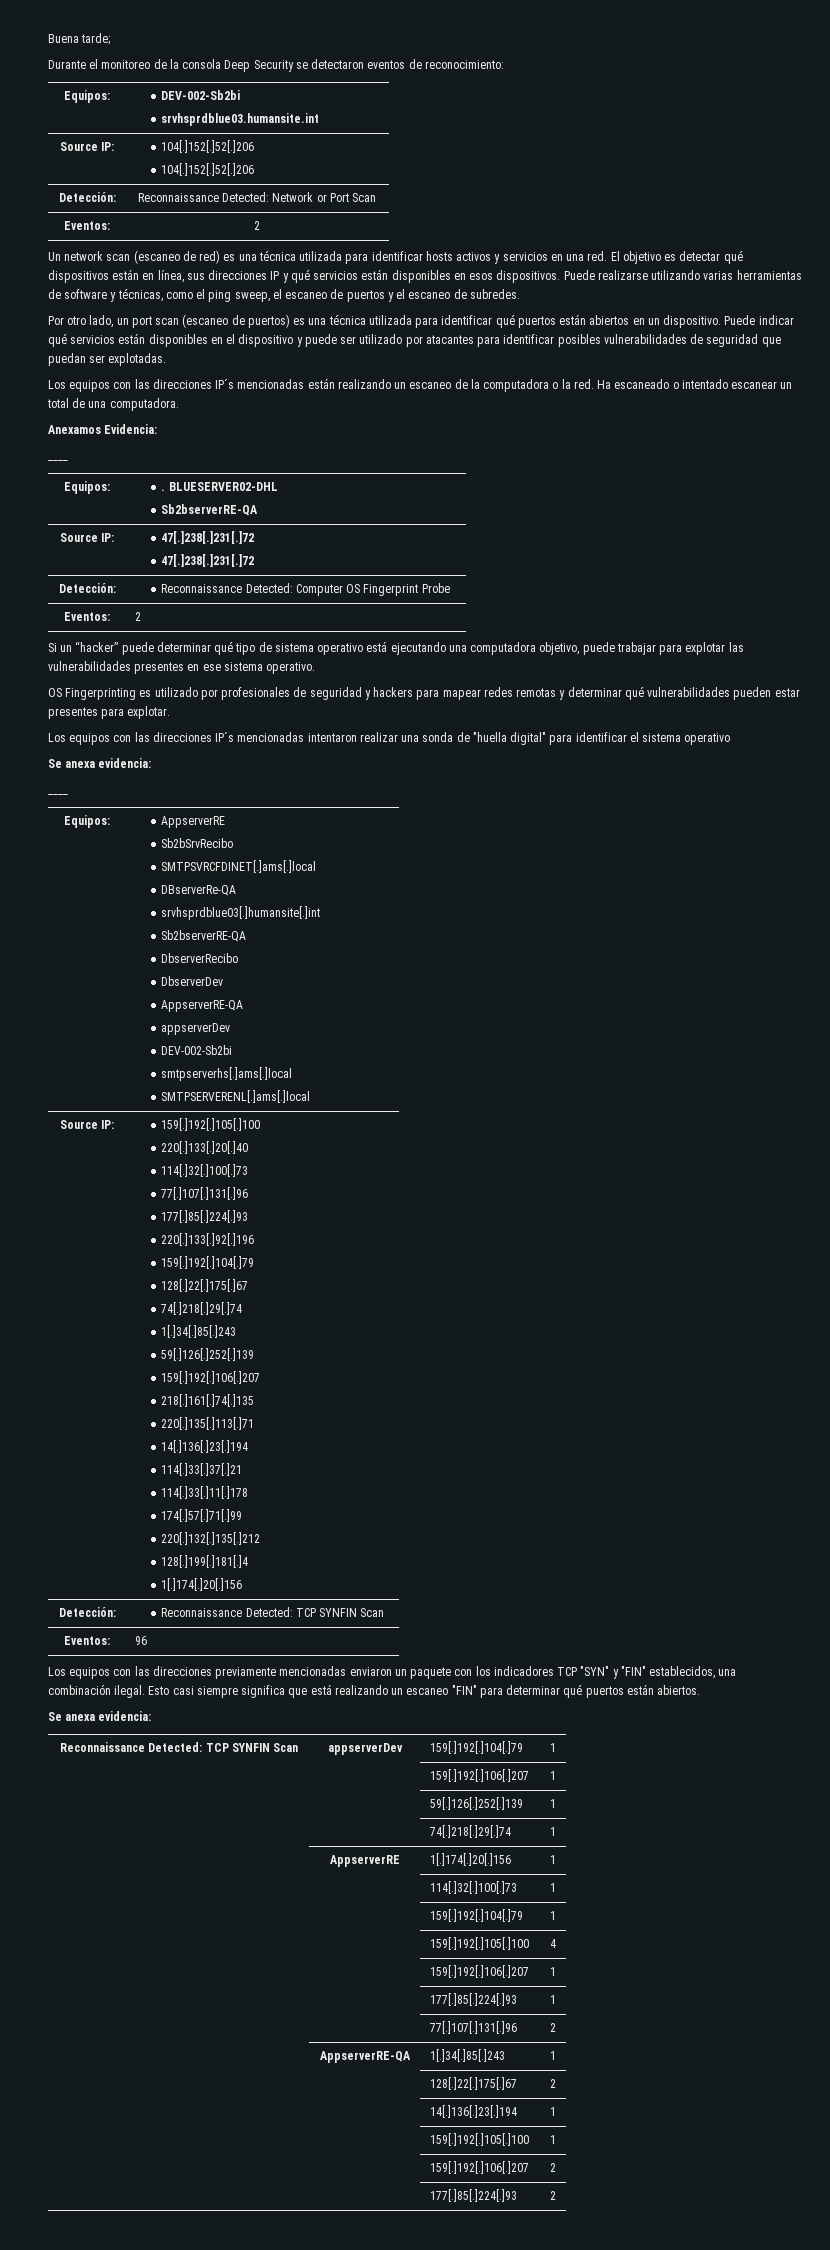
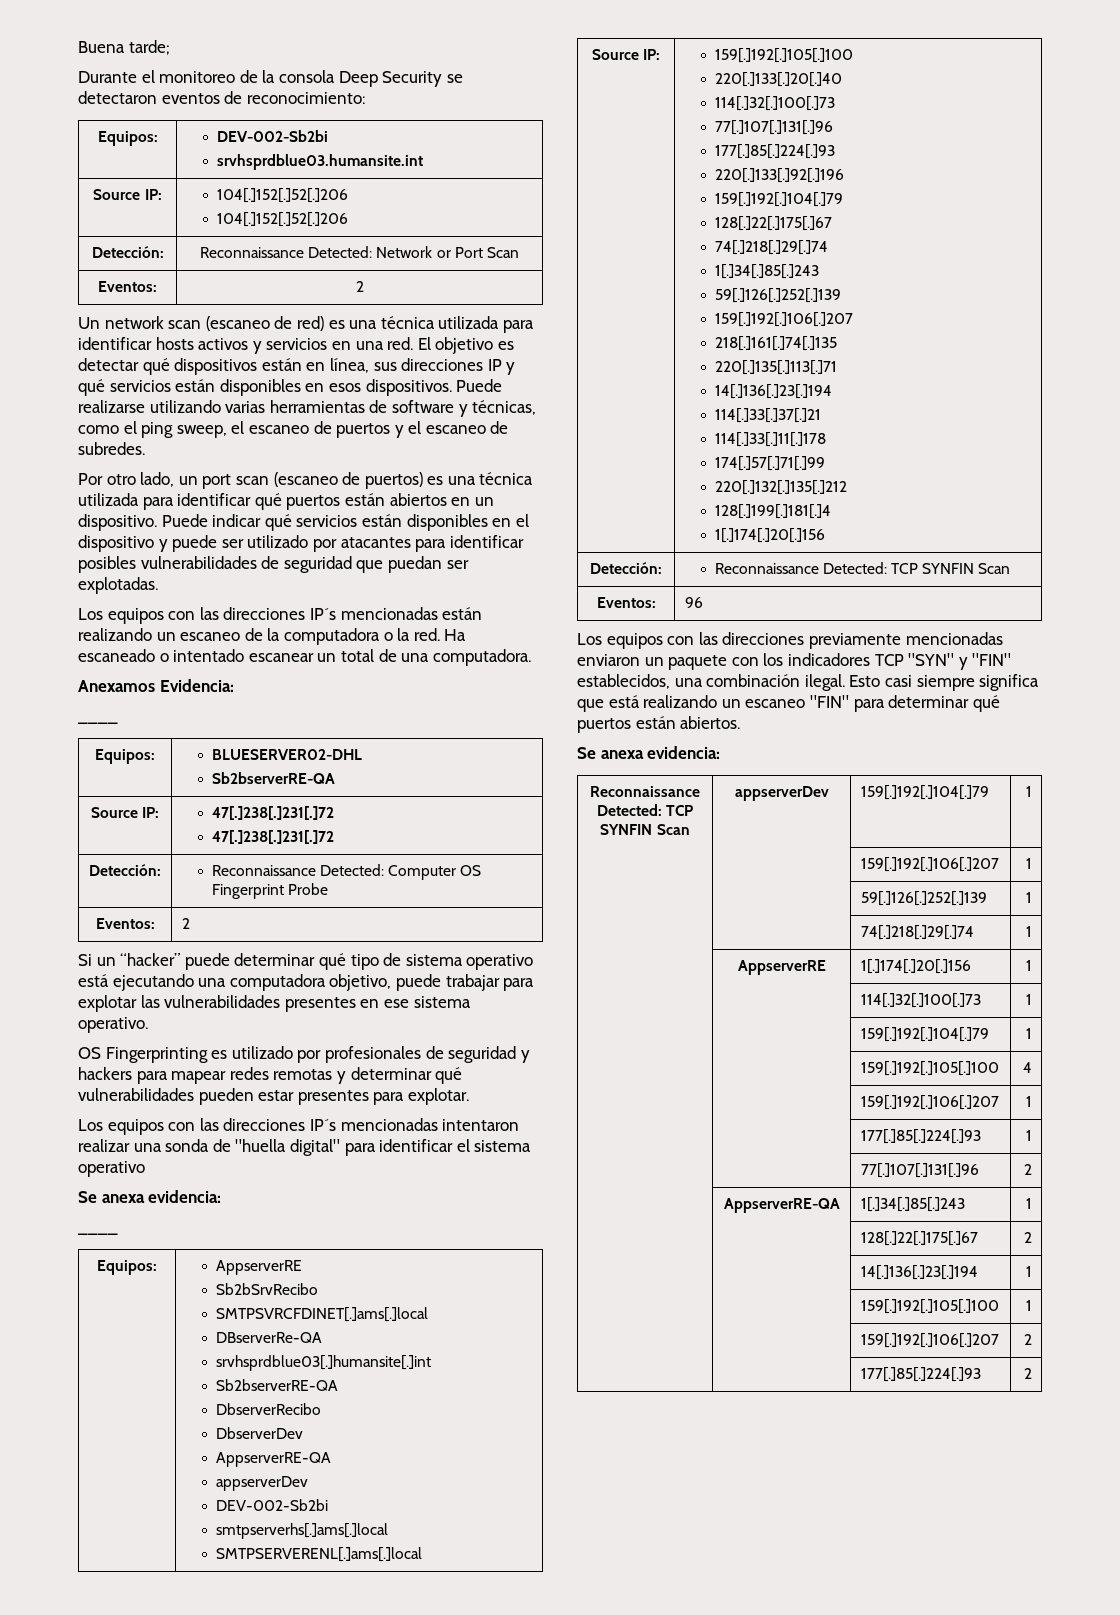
[161,489,166,491] . -> (155, 756) none

